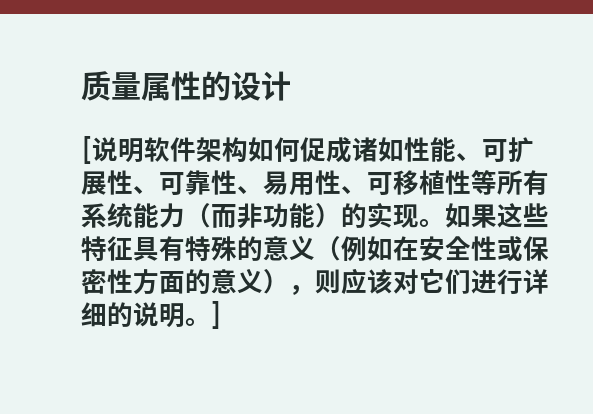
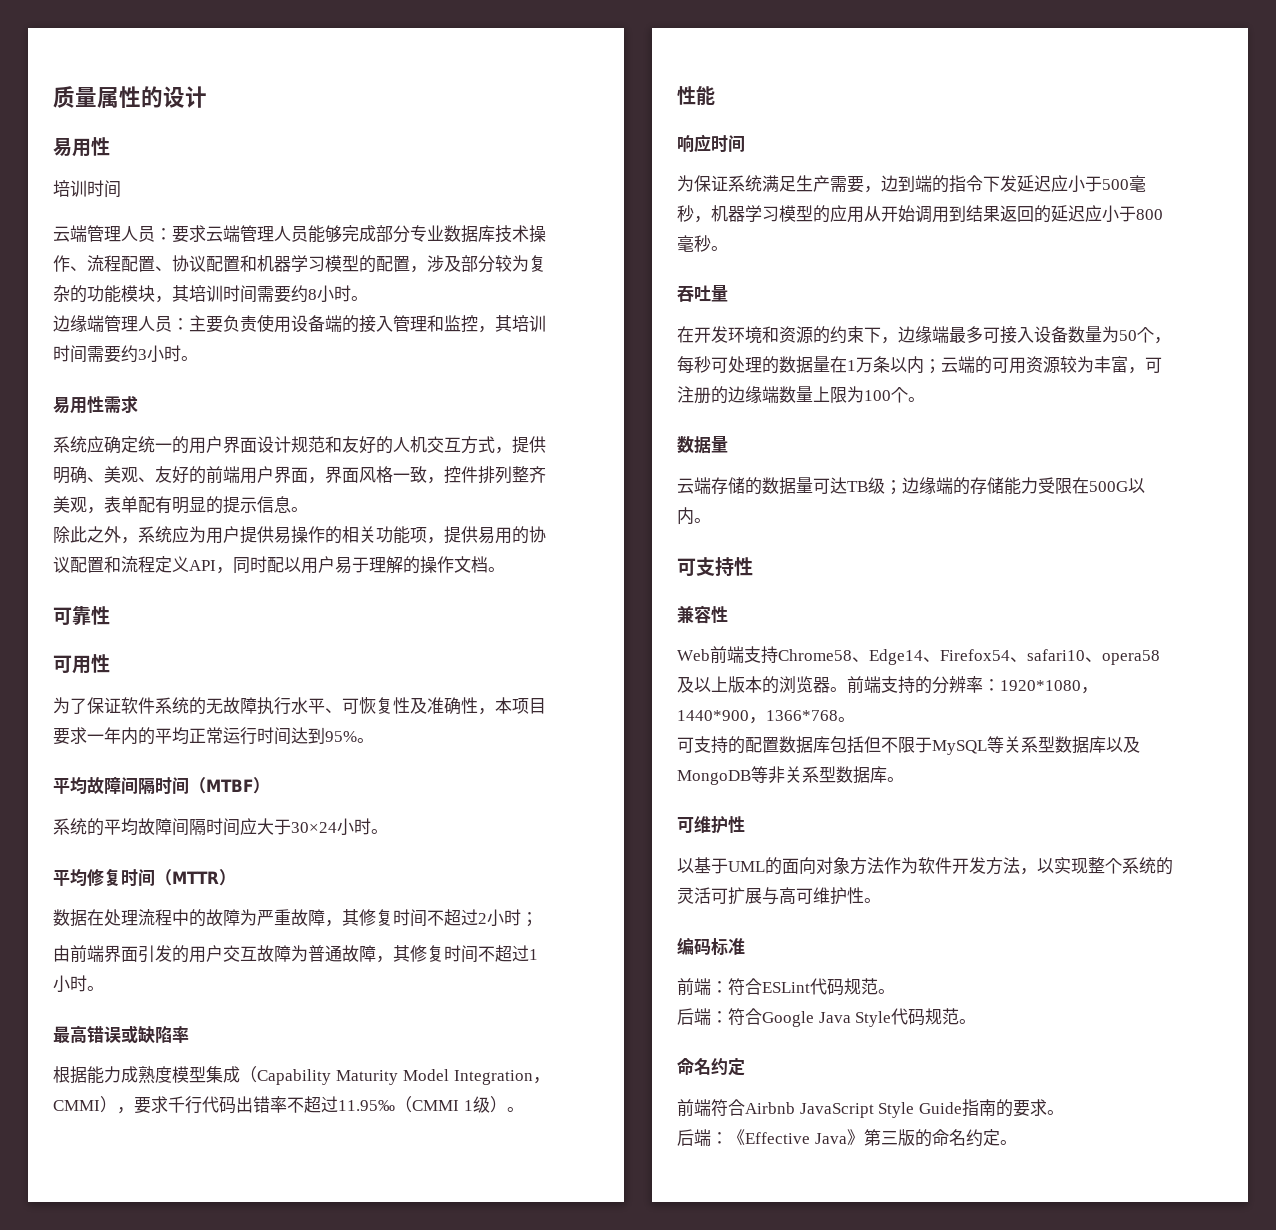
[81,136,534,164] [81,170,549,196] [81,203,549,229] [81,236,549,262] [81,268,549,295] [81,301,222,329] [说明软件架构如何促成诸如性能、可扩展性、可靠性、易用性、可移植性等所有系统能力（而非功能）的实现。如果这些特征具有特殊的意义（例如在安全性或保密性方面的意义），则应该对它们进行详细的说明。] -> [53,137,110,157] [53,180,121,198] [53,225,546,243] [53,255,546,273] [53,285,368,303] [53,314,546,333] [53,345,198,363] [53,395,138,414] [53,436,546,454] [53,466,546,484] [53,496,308,514] [53,526,546,544] [53,556,505,574] [53,606,110,626] [53,654,110,674] [53,697,546,715] [53,727,374,745] [53,777,270,795] [53,818,388,836] [53,868,236,887] [53,909,538,927] [53,945,538,963] [53,975,104,993] [53,1025,189,1044] [53,1066,550,1085] [53,1096,524,1114] [677,86,715,105] [677,134,745,153] [677,175,1146,193] [677,205,1163,223] [677,235,728,252] [677,285,728,302] [677,326,1171,344] [677,356,1162,374] [677,386,925,404] [677,436,728,454] [677,477,1145,495] [677,507,711,525] [677,557,753,577] [677,605,728,624] [677,646,1160,665] [677,676,1098,694] [677,710,855,724] [677,736,1140,755] [677,766,904,785] [677,816,745,834] [677,857,1173,875] [677,887,881,905] [677,937,745,955] [677,978,895,996] [677,1008,977,1027] [677,1058,745,1076] [677,1099,1064,1118] [677,1129,1017,1147] 易用性 // 培训时间 // 云端管理人员：要求云端管理人员能够完成部分专业数据库技术操作、流程配置、协议配置和机器学习模型的配置，涉及部分较为复杂的功能模块，其培训时间需要约8小时。 // 边缘端管理人员：主要负责使用设备端的接入管理和监控，其培训时间需要约3小时。 // 易用性需求 // 系统应确定统一的用户界面设计规范和友好的人机交互方式，提供明确、美观、友好的前端用户界面，界面风格一致，控件排列整齐美观，表单配有明显的提示信息。 // 除此之外，系统应为用户提供易操作的相关功能项，提供易用的协议配置和流程定义API，同时配以用户易于理解的操作文档。 // 可靠性 // 可用性 // 为了保证软件系统的无故障执行水平、可恢复性及准确性，本项目要求一年内的平均正常运行时间达到95%。 // 平均故障间隔时间（MTBF） // 系统的平均故障间隔时间应大于30×24小时。 // 平均修复时间（MTTR） // 数据在处理流程中的故障为严重故障，其修复时间不超过2小时； // 由前端界面引发的用户交互故障为普通故障，其修复时间不超过1小时。 // 最高错误或缺陷率 // 根据能力成熟度模型集成（Capability Maturity Model Integration，CMMI），要求千行代码出错率不超过11.95‰（CMMI 1级）。 // 性能 // 响应时间 // 为保证系统满足生产需要，边到端的指令下发延迟应小于500毫秒，机器学习模型的应用从开始调用到结果返回的延迟应小于800毫秒。 // 吞吐量 // 在开发环境和资源的约束下，边缘端最多可接入设备数量为50个，每秒可处理的数据量在1万条以内；云端的可用资源较为丰富，可注册的边缘端数量上限为100个。 // 数据量 // 云端存储的数据量可达TB级；边缘端的存储能力受限在500G以内。 // 可支持性 // 兼容性 // Web前端支持Chrome58、Edge14、Firefox54、safari10、opera58及以上版本的浏览器。前端支持的分辨率：1920*1080，1440*900，1366*768。 // 可支持的配置数据库包括但不限于MySQL等关系型数据库以及MongoDB等非关系型数据库。 // 可维护性 // 以基于UML的面向对象方法作为软件开发方法，以实现整个系统的灵活可扩展与高可维护性。 // 编码标准 // 前端：符合ESLint代码规范。 // 后端：符合Google Java Style代码规范。 // 命名约定 // 前端符合Airbnb JavaScript Style Guide指南的要求。 // 后端：《Effective Java》第三版的命名约定。

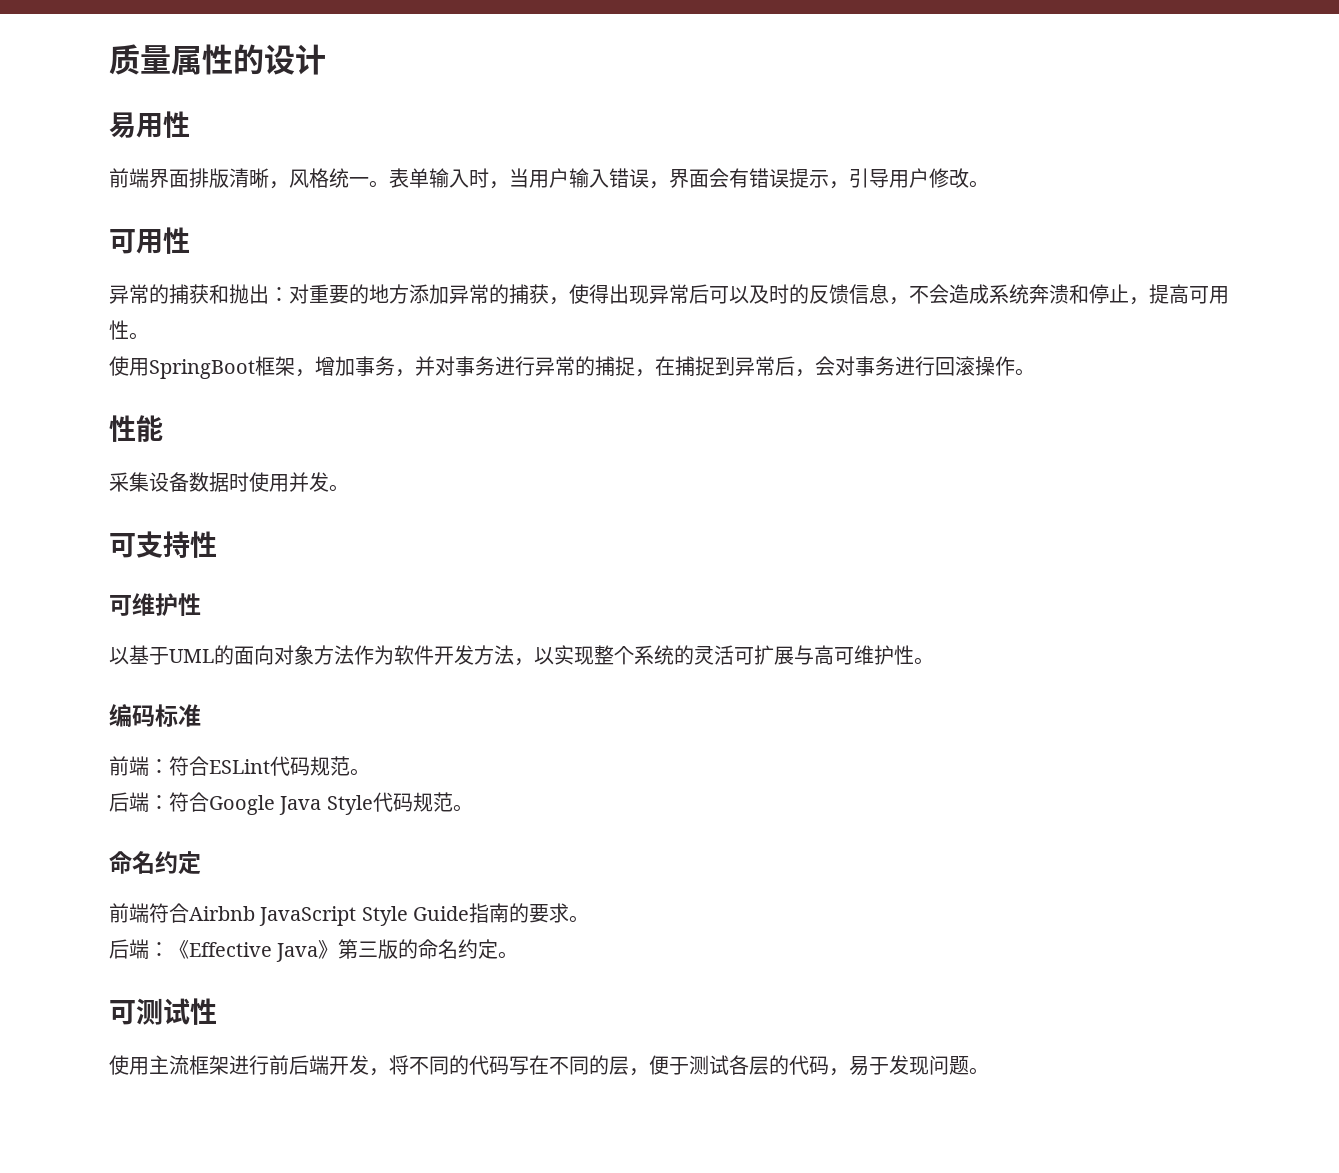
[53,180,121,198] [53,225,546,243] [53,255,546,273] [53,285,368,303] [53,314,546,333] [53,345,198,363] [53,395,138,414] [53,436,546,454] [53,466,546,484] [53,496,308,514] [53,526,546,544] [53,556,505,574] [53,606,110,626] 培训时间 // 云端管理人员：要求云端管理人员能够完成部分专业数据库技术操作、流程配置、协议配置和机器学习模型的配置，涉及部分较为复杂的功能模块，其培训时间需要约8小时。 // 边缘端管理人员：主要负责使用设备端的接入管理和监控，其培训时间需要约3小时。 // 易用性需求 // 系统应确定统一的用户界面设计规范和友好的人机交互方式，提供明确、美观、友好的前端用户界面，界面风格一致，控件排列整齐美观，表单配有明显的提示信息。 // 除此之外，系统应为用户提供易操作的相关功能项，提供易用的协议配置和流程定义API，同时配以用户易于理解的操作文档。 // 可靠性 -> [109,168,989,189] 前端界面排版清晰，风格统一。表单输入时，当用户输入错误，界面会有错误提示，引导用户修改。
[53,697,546,715] [53,727,374,745] [53,777,270,795] [53,818,388,836] [53,868,236,887] [53,909,538,927] [53,945,538,963] [53,975,104,993] [53,1025,189,1044] [53,1066,550,1085] [53,1096,524,1114] [677,86,715,105] [677,134,745,153] [677,175,1146,193] [677,205,1163,223] [677,235,728,252] [677,285,728,302] [677,326,1171,344] [677,356,1162,374] [677,386,925,404] [677,436,728,454] [677,477,1145,495] [677,507,711,525] [677,557,753,577] [677,605,728,624] [677,646,1160,665] [677,676,1098,694] [677,710,855,724] [677,736,1140,755] [677,766,904,785] 为了保证软件系统的无故障执行水平、可恢复性及准确性，本项目要求一年内的平均正常运行时间达到95%。 // 平均故障间隔时间（MTBF） // 系统的平均故障间隔时间应大于30×24小时。 // 平均修复时间（MTTR） // 数据在处理流程中的故障为严重故障，其修复时间不超过2小时； // 由前端界面引发的用户交互故障为普通故障，其修复时间不超过1小时。 // 最高错误或缺陷率 // 根据能力成熟度模型集成（Capability Maturity Model Integration，CMMI），要求千行代码出错率不超过11.95‰（CMMI 1级）。 // 性能 // 响应时间 // 为保证系统满足生产需要，边到端的指令下发延迟应小于500毫秒，机器学习模型的应用从开始调用到结果返回的延迟应小于800毫秒。 // 吞吐量 // 在开发环境和资源的约束下，边缘端最多可接入设备数量为50个，每秒可处理的数据量在1万条以内；云端的可用资源较为丰富，可注册的边缘端数量上限为100个。 // 数据量 // 云端存储的数据量可达TB级；边缘端的存储能力受限在500G以内。 // 可支持性 // 兼容性 // Web前端支持Chrome58、Edge14、Firefox54、safari10、opera58及以上版本的浏览器。前端支持的分辨率：1920*1080，1440*900，1366*768。 // 可支持的配置数据库包括但不限于MySQL等关系型数据库以及MongoDB等非关系型数据库。 -> [109,284,1229,305] [109,320,149,340] [109,356,1035,379] [109,415,163,442] [109,472,349,492] [109,531,217,558] 异常的捕获和抛出：对重要的地方添加异常的捕获，使得出现异常后可以及时的反馈信息，不会造成系统奔溃和停止，提高可用性。 // 使用SpringBoot框架，增加事务，并对事务进行异常的捕捉，在捕捉到异常后，会对事务进行回滚操作。 // 性能 // 采集设备数据时使用并发。 // 可支持性
(1017, 1142) none -> [109,998,217,1025] [109,1055,989,1076] // 可测试性 // 使用主流框架进行前后端开发，将不同的代码写在不同的层，便于测试各层的代码，易于发现问题。

